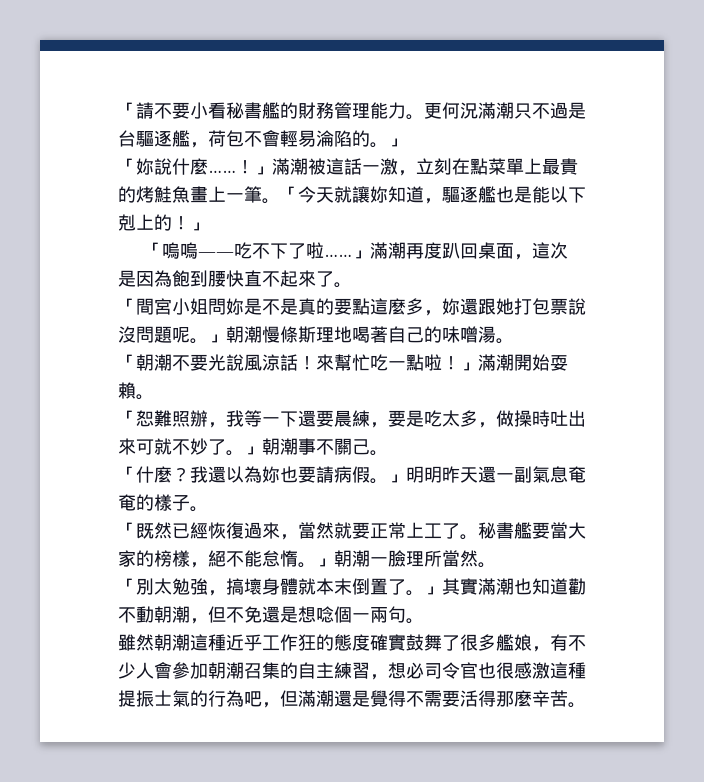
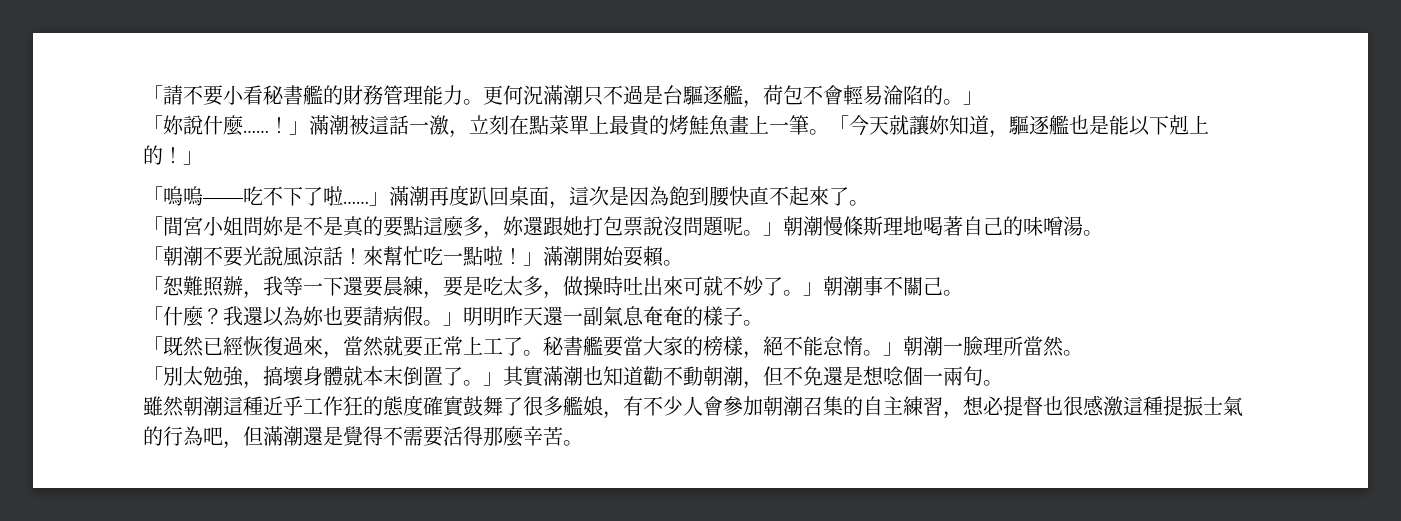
[424,662,478,679] 司令官 -> [1003,396,1043,416] 提督

